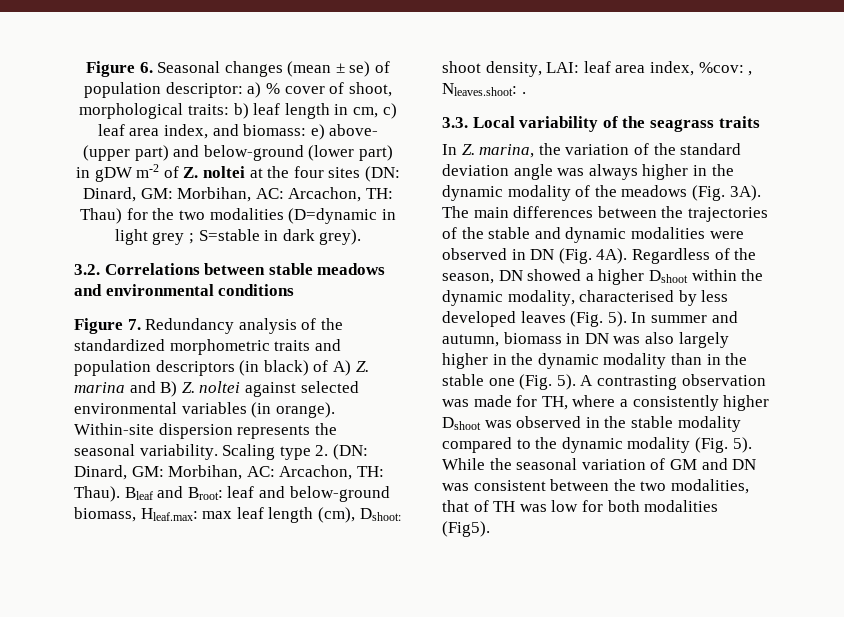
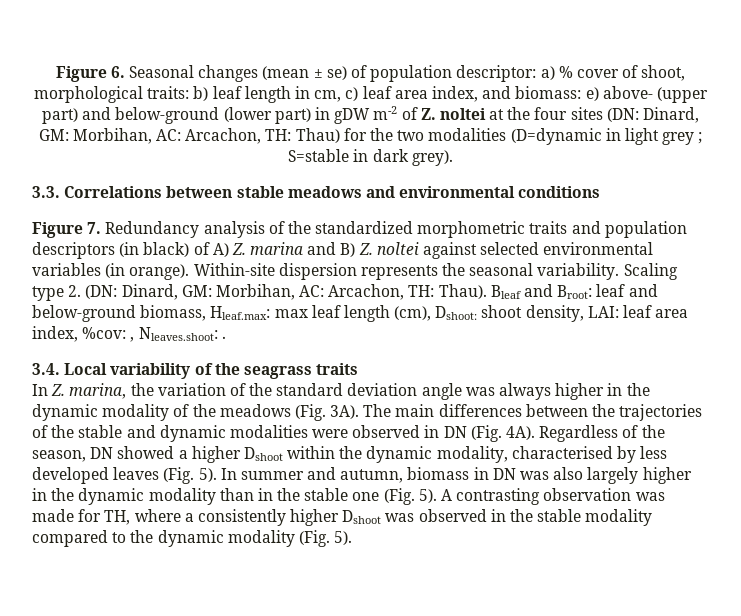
[74,264,100,275] 3.2. -> [32,186,60,198] 3.3.
[442,117,468,128] 3.3. -> [32,363,60,375] 3.4.
[442,458,757,470] [442,479,749,494] [442,500,719,512] [442,521,490,537] While the seasonal variation of GM and DN was consistent between the two modalities, that of TH was low for both modalities (Fig5). -> (353, 538) none

